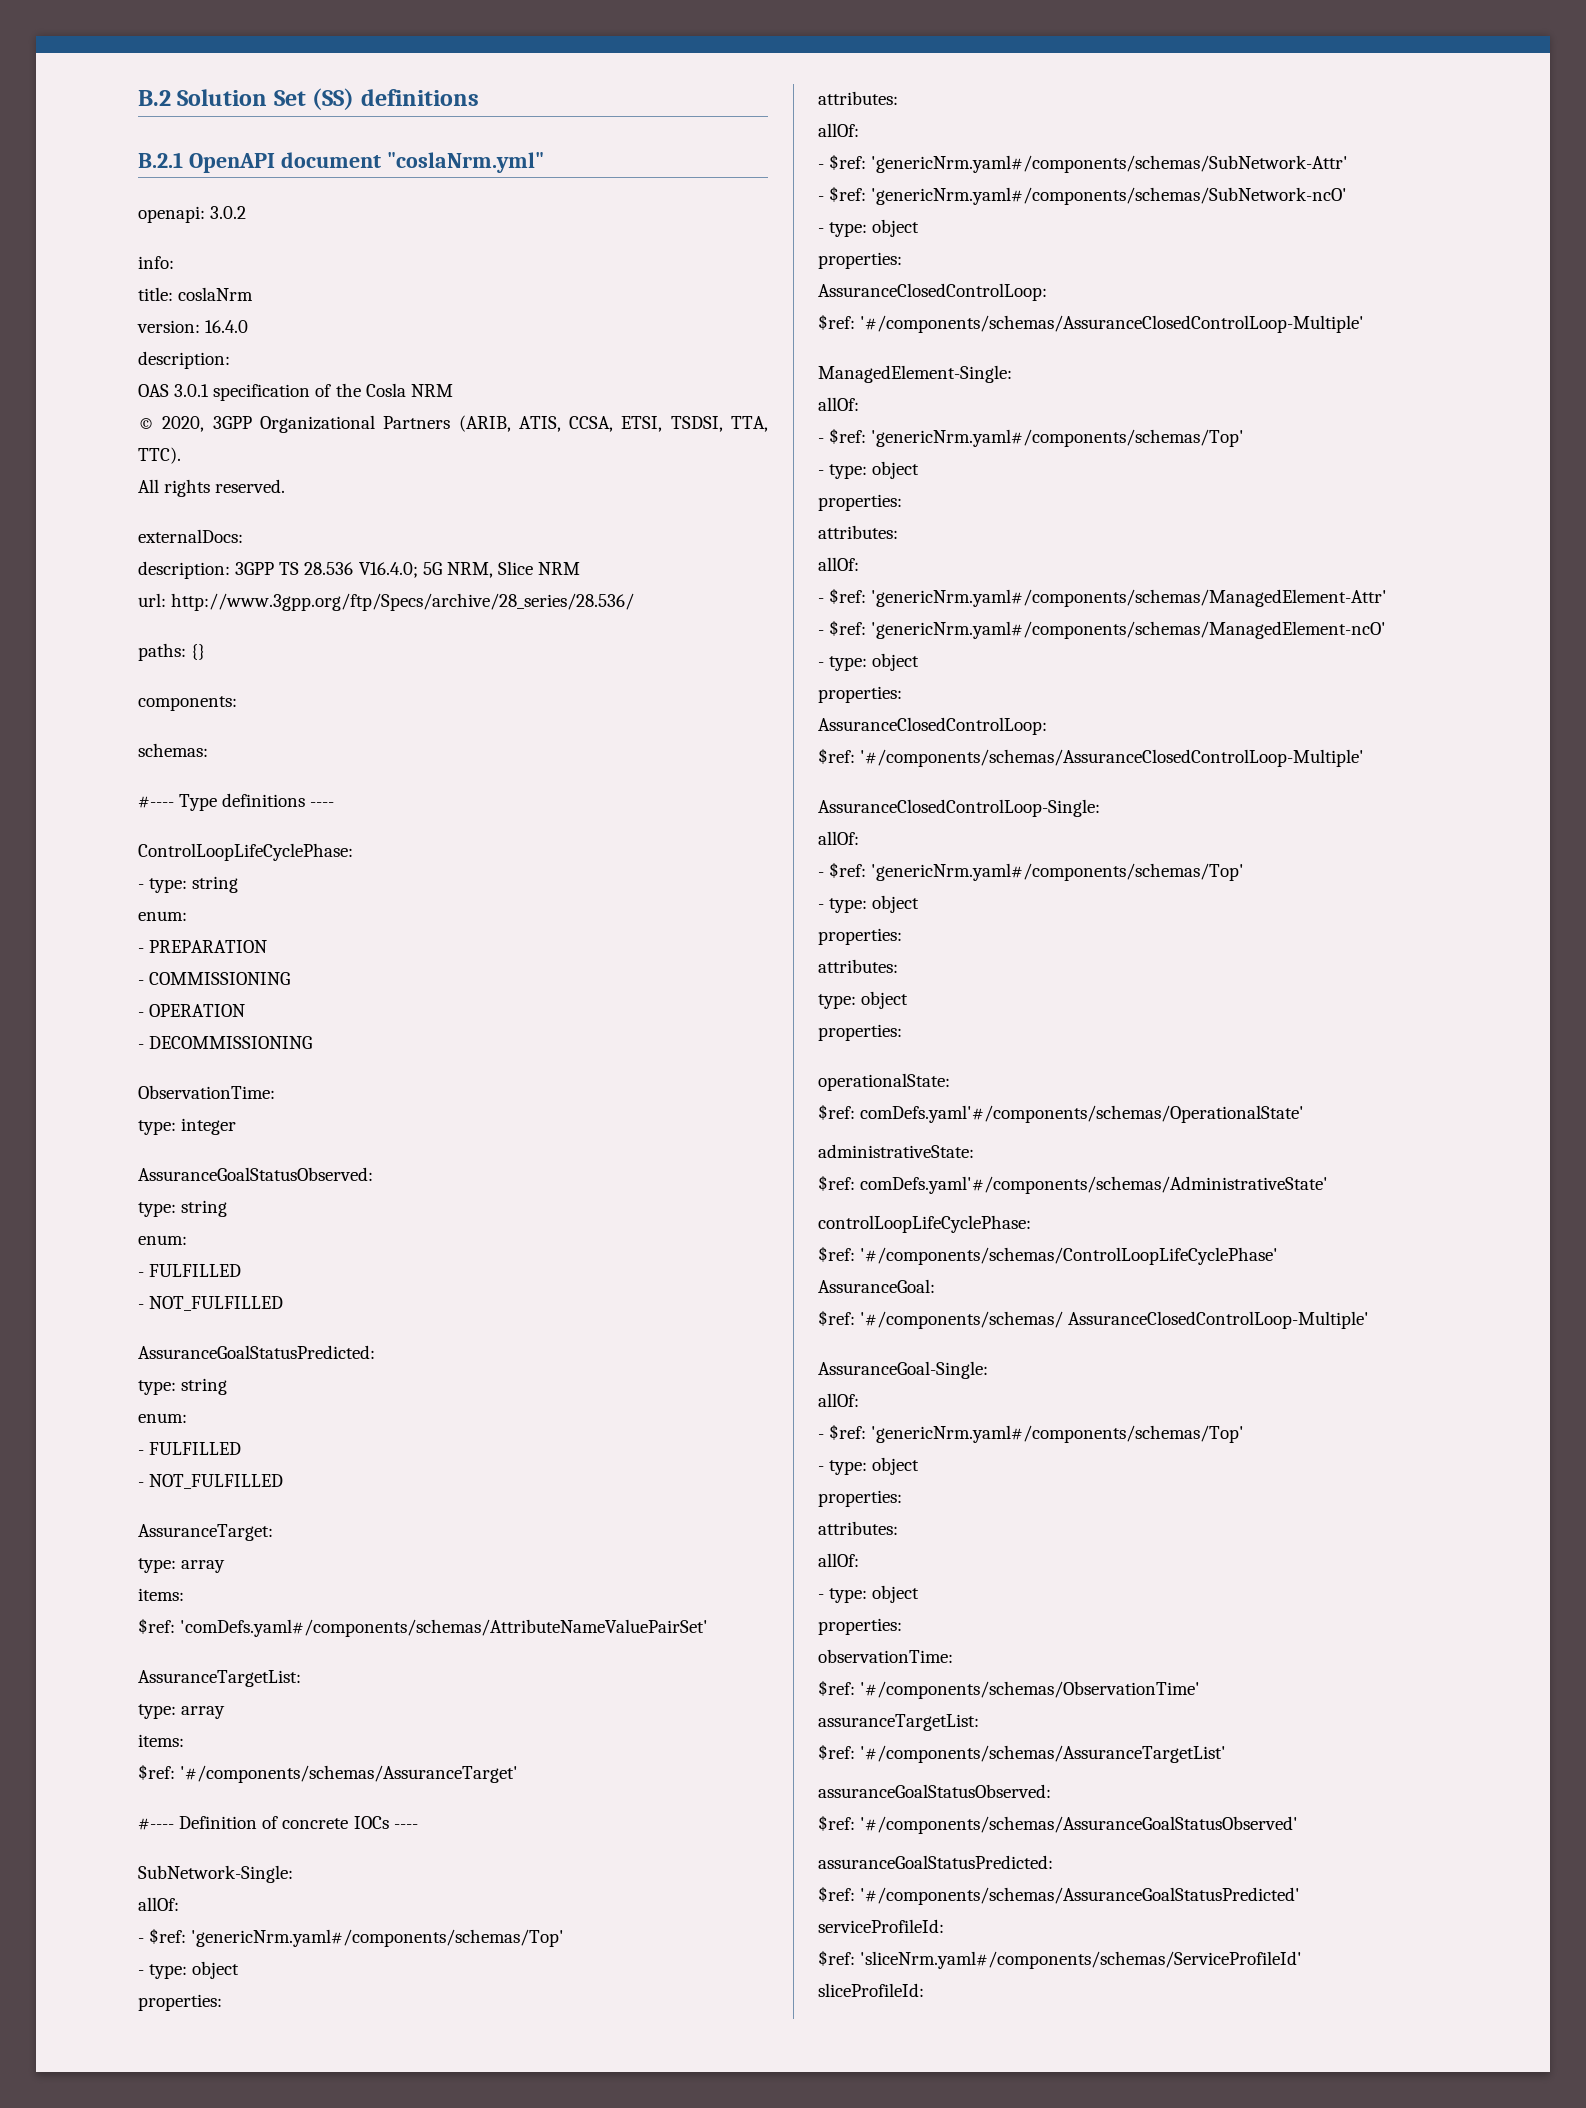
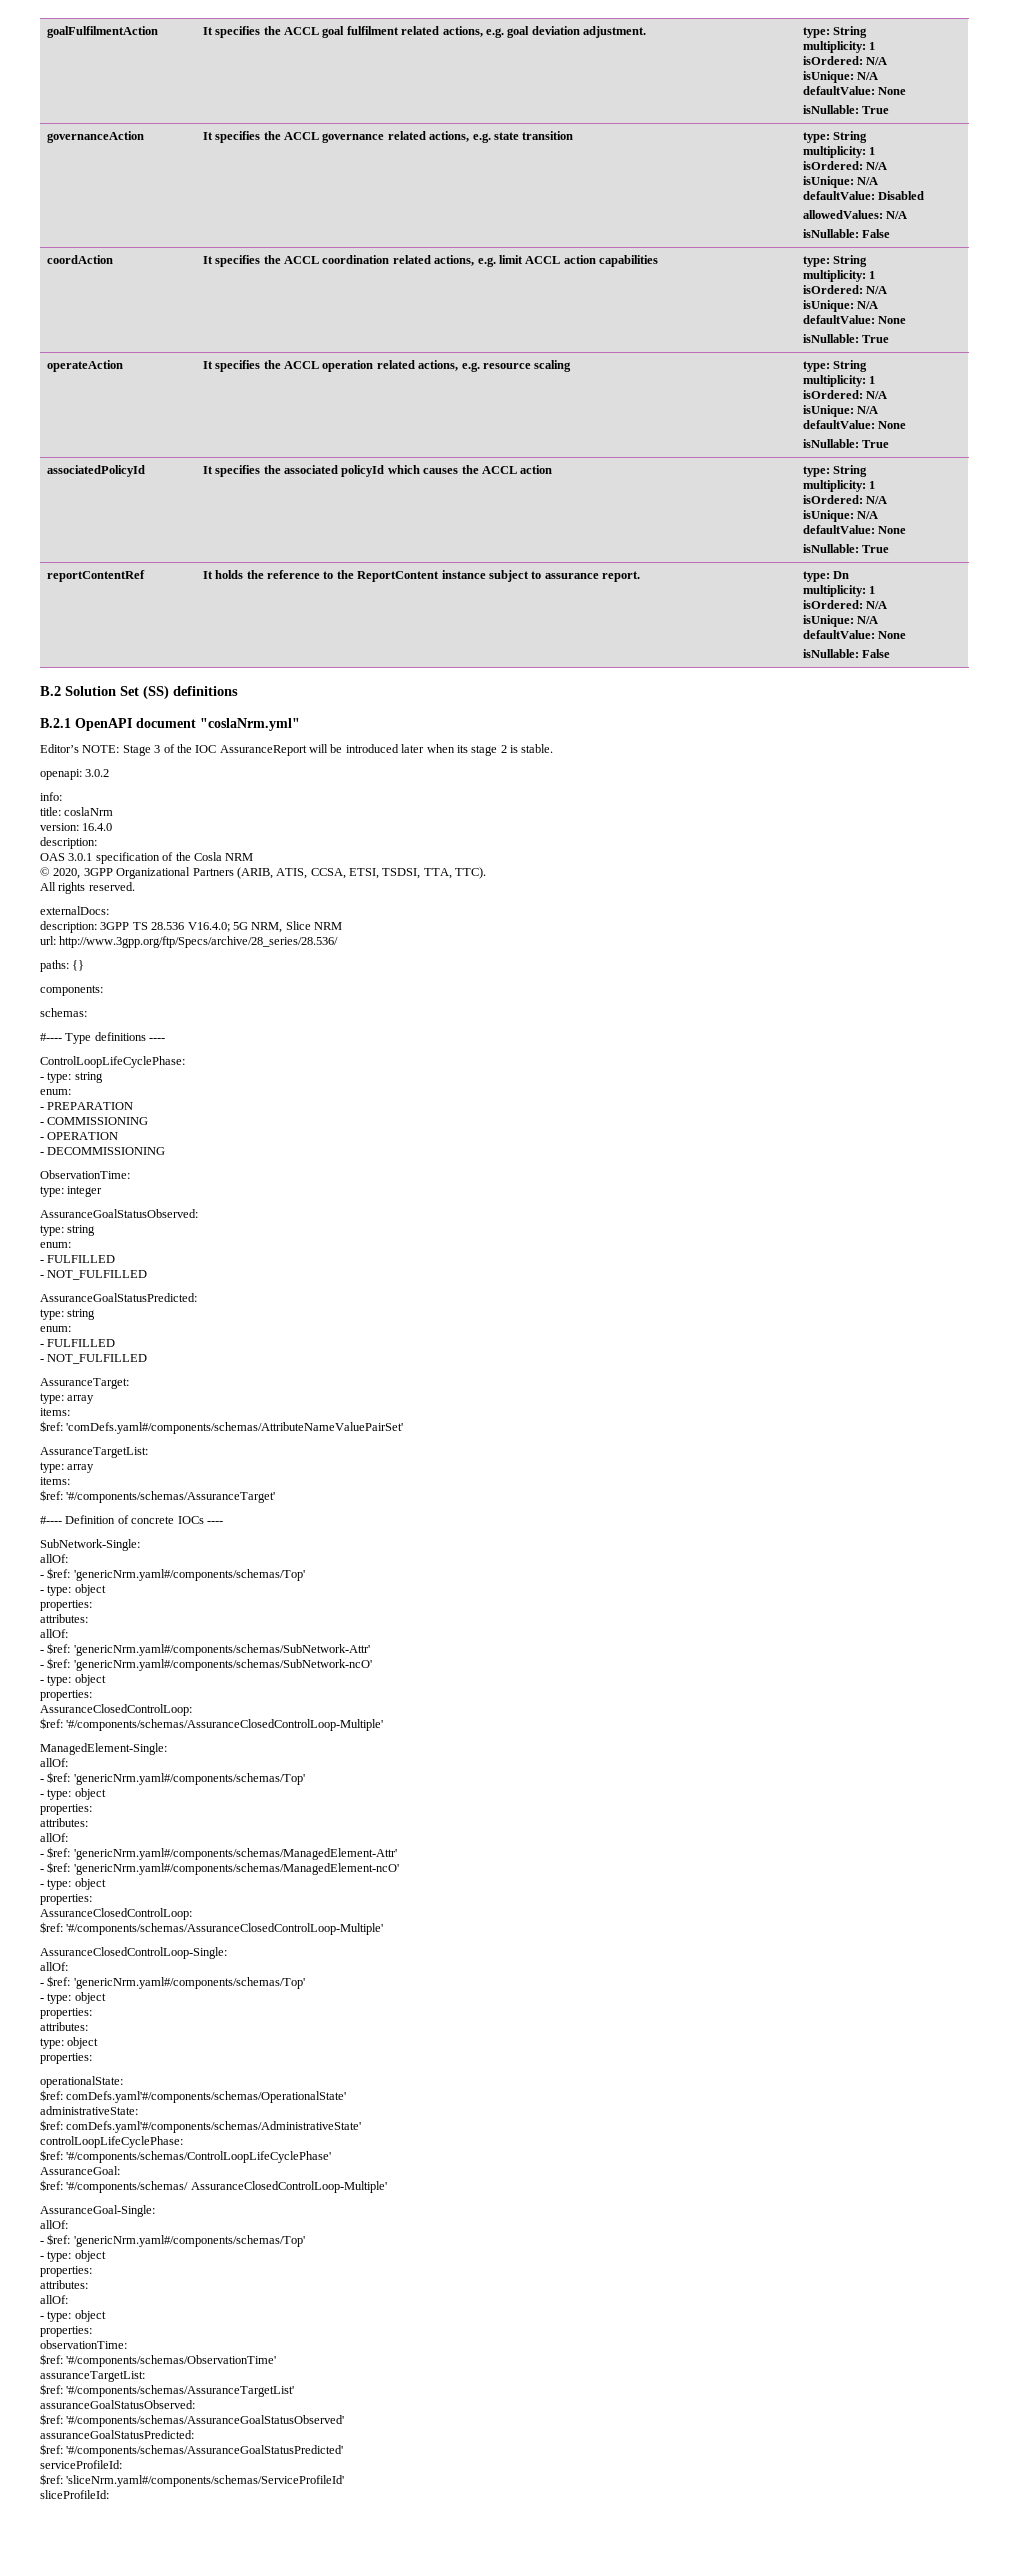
(138, 98) none -> [46,26,158,38] [202,26,647,38] [802,26,868,38] [802,41,876,53] [802,56,888,65] [802,71,879,83] [802,86,907,95] [802,105,890,114] [46,131,144,143] [202,131,574,143] [802,131,868,143] [802,146,876,158] [802,161,888,170] [802,176,879,188] [802,191,925,200] [802,210,908,219] [802,229,891,238] [46,255,113,264] [202,255,659,267] [802,255,868,267] [802,270,876,282] [802,285,888,294] [802,300,879,312] [802,315,907,324] [802,334,890,343] [46,360,123,372] [202,360,572,372] [802,360,868,372] [802,375,876,387] [802,390,888,399] [802,405,879,417] [802,420,907,429] [802,439,890,448] [46,465,145,477] [202,465,553,477] [802,465,868,477] [802,480,876,492] [802,495,888,504] [802,510,879,522] [802,525,907,534] [802,544,890,553] [46,570,145,582] [202,570,641,582] [802,571,850,582] [802,585,876,597] [802,600,888,609] [802,615,879,627] [802,630,907,639] [802,649,891,658] goalFulfilmentAction | It specifies the ACCL goal fulfilment related actions, e.g. goal deviation adjustment. | type: String // multiplicity: 1 // isOrdered: N/A // isUnique: N/A // defaultValue: None // isNullable: True // governanceAction | It specifies the ACCL governance related actions, e.g. state transition | type: String // multiplicity: 1 // isOrdered: N/A // isUnique: N/A // defaultValue: Disabled // allowedValues: N/A // isNullable: False // coordAction | It specifies the ACCL coordination related actions, e.g. limit ACCL action capabilities | type: String // multiplicity: 1 // isOrdered: N/A // isUnique: N/A // defaultValue: None // isNullable: True // operateAction | It specifies the ACCL operation related actions, e.g. resource scaling | type: String // multiplicity: 1 // isOrdered: N/A // isUnique: N/A // defaultValue: None // isNullable: True // associatedPolicyId | It specifies the associated policyId which causes the ACCL action | type: String // multiplicity: 1 // isOrdered: N/A // isUnique: N/A // defaultValue: None // isNullable: True // reportContentRef | It holds the reference to the ReportContent instance subject to assurance report. | type: Dn // multiplicity: 1 // isOrdered: N/A // isUnique: N/A // defaultValue: None // isNullable: False //
(544, 162) none -> [40,744,554,756] // Editor’s NOTE: Stage 3 of the IOC AssuranceReport will be introduced later when its stage 2 is stable.

